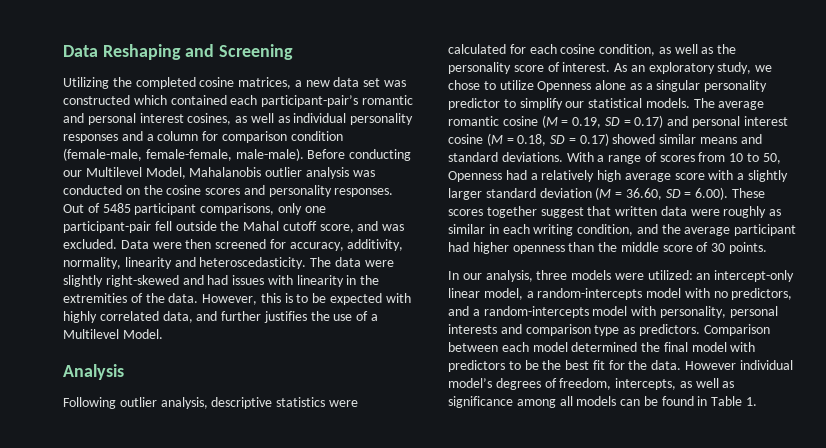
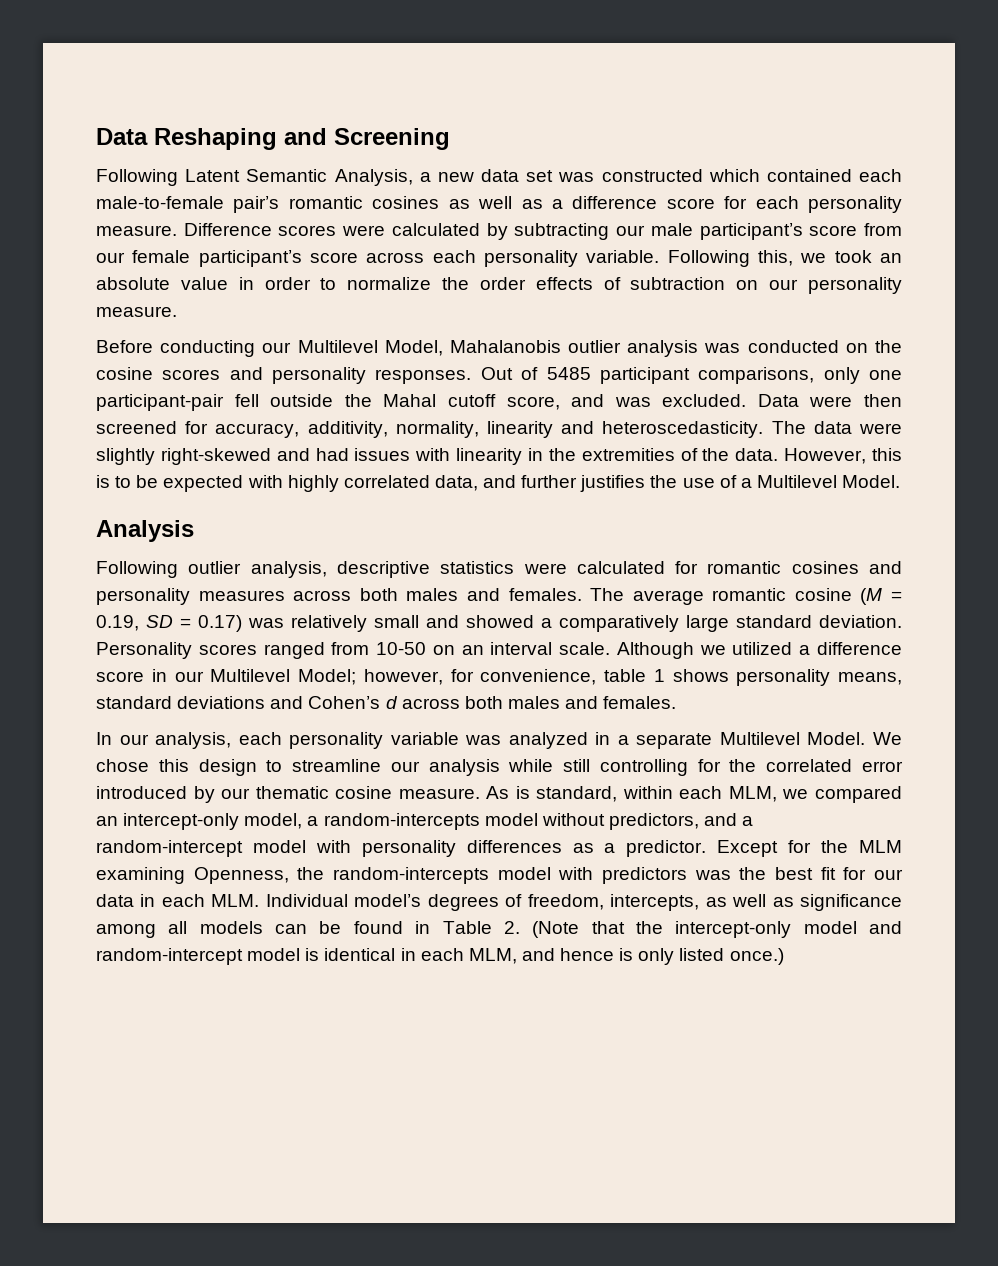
[63,77,292,89] Utilizing the completed cosine matrices, -> [96,169,413,186] Following Latent Semantic Analysis,
[261,95,413,107] [63,113,414,125] [63,131,343,143] [63,148,304,161] participant-pair’s romantic and personal interest cosines, as well as individual personality responses and a column for comparison condition (female-male, female-female, male-male). -> [96,196,902,213] [96,223,903,240] [96,250,903,267] [96,277,902,294] [96,306,177,317] male-to-female pair’s romantic cosines as well as a difference score for each personality measure. Difference scores were calculated by subtracting our male participant’s score from our female participant’s score across each personality variable. Following this, we took an absolute value in order to normalize the order effects of subtraction on our personality measure. //
[529,44,737,56] [448,62,773,74] [448,80,768,92] [448,98,690,110] each cosine condition, as well as the personality score of interest. As an exploratory study, we chose to utilize Openness alone as a singular personality predictor to simplify our statistical models. -> [707,561,902,574] [96,588,582,605] romantic cosines and personality measures across both males and females.
[667,116,788,128] [448,133,762,146] [448,152,781,164] [448,170,789,182] [448,187,766,200] [448,206,782,218] [448,224,797,236] [448,242,768,254] [448,270,693,282] and personal interest cosine (M = 0.18, SD = 0.17) showed similar means and standard deviations. With a range of scores from 10 to 50, Openness had a relatively high average score with a slightly larger standard deviation (M = 36.60, SD = 6.00). These scores together suggest that written data were roughly as similar in each writing condition, and the average participant had higher openness than the middle score of 30 points. // In our analysis, three models were utilized: -> [248,615,902,632] [96,642,902,659] [96,669,902,686] [96,696,677,709] [96,732,903,749] [96,759,903,776] [96,786,903,803] was relatively small and showed a comparatively large standard deviation. Personality scores ranged from 10-50 on an interval scale. Although we utilized a difference score in our Multilevel Model; however, for convenience, table 1 shows personality means, standard deviations and Cohen’s d across both males and females. // In our analysis, each personality variable was analyzed in a separate Multilevel Model. We chose this design to streamline our analysis while still controlling for the correlated error introduced by our thematic cosine measure. As is standard, within each MLM, we compared
[448,288,480,298] linear -> (240, 821) none
[684,288,728,298] with no -> [541,813,605,826] without
[483,306,778,318] [448,324,770,336] [448,342,756,352] [448,360,793,372] random-intercepts model with personality, personal interests and comparison type as predictors. Comparison between each model determined the final model with predictors to be the best fit for the data. However individual -> [96,840,902,857] [96,867,903,884] [96,894,348,907] random-intercept model with personality differences as a predictor. Except for the MLM examining Openness, the random-intercepts model with predictors was the best fit for our data in each MLM. Individual
[746,397,758,406] 1. -> [503,921,902,938] [96,948,784,965] 2. (Note that the intercept-only model and random-intercept model is identical in each MLM, and hence is only listed once.)

